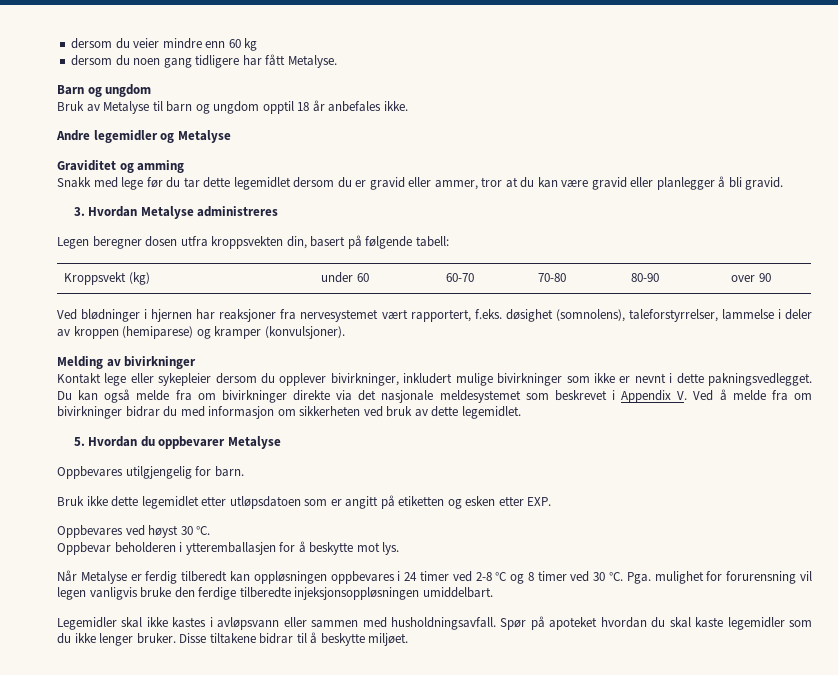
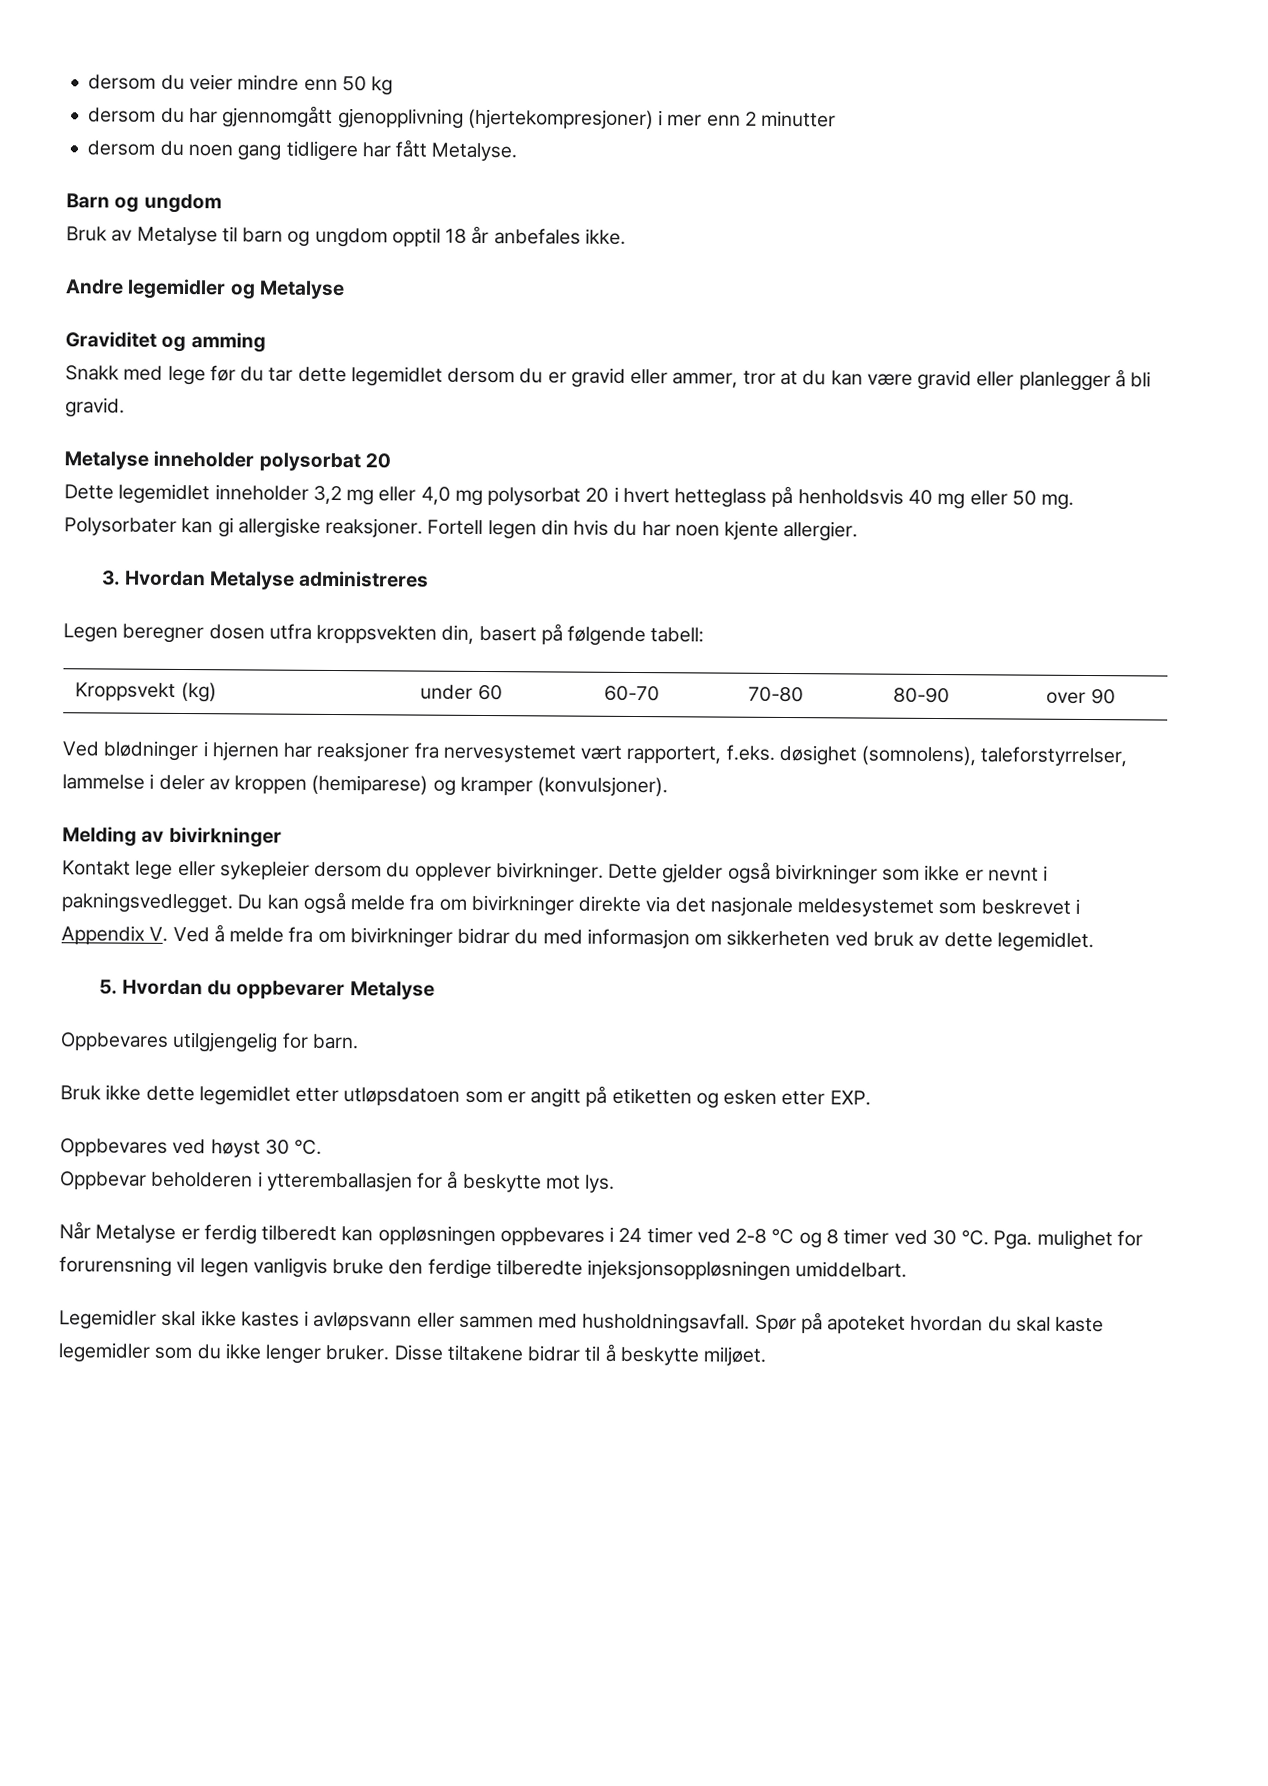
[228,39,241,48] 60 -> [341,76,367,92] 50
(258, 44) none -> [88,105,837,130] // dersom du har gjennomgått gjenopplivning (hjertekompresjoner) i mer enn 2 minutter
(784, 183) none -> [64,450,391,472] [64,483,1075,510] [64,517,859,542] // Metalyse inneholder polysorbat 20 // Dette legemidlet inneholder 3,2 mg eller 4,0 mg polysorbat 20 i hvert hetteglass på henholdsvis 40 mg eller 50 mg. Polysorbater kan gi allergiske reaksjoner. Fortell legen din hvis du har noen kjente allergier.
[330,373,493,386] bivirkninger, inkludert mulige -> [495,861,771,884] bivirkninger. Dette gjelder også
[676,373,704,384] dette -> (1049, 873) none

